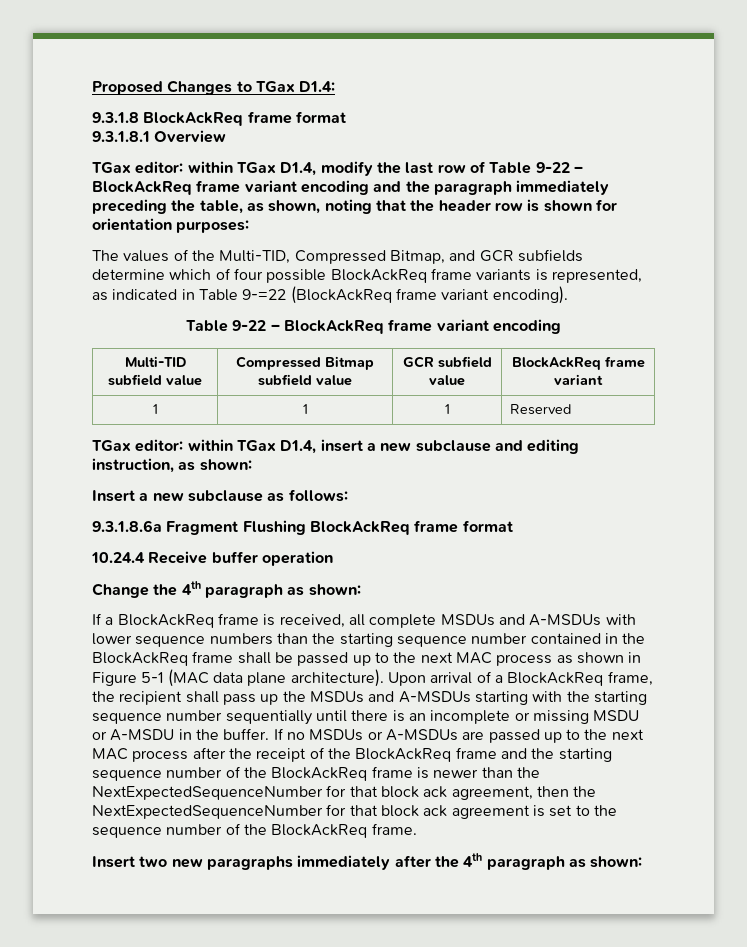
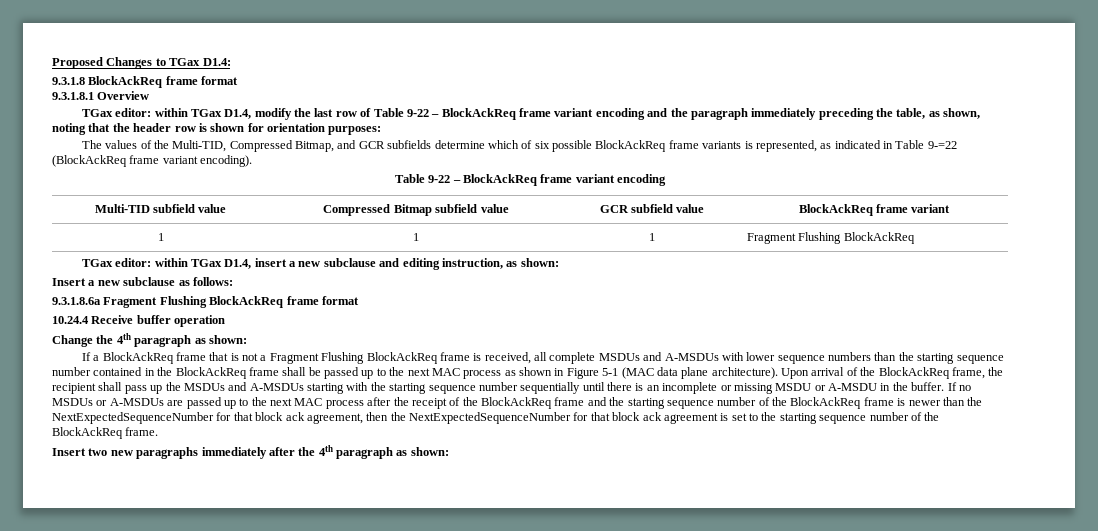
[233,268,263,280] four -> [534,141,550,149] six
[509,404,571,415] Reserved -> [746,232,915,244] Fragment Flushing BlockAckReq
(259, 619) none -> [209,352,470,364] that is not a Fragment Flushing BlockAckReq frame
[494,675,503,683] a -> [860,367,876,376] the
(617, 810) none -> [779,413,817,424] starting

